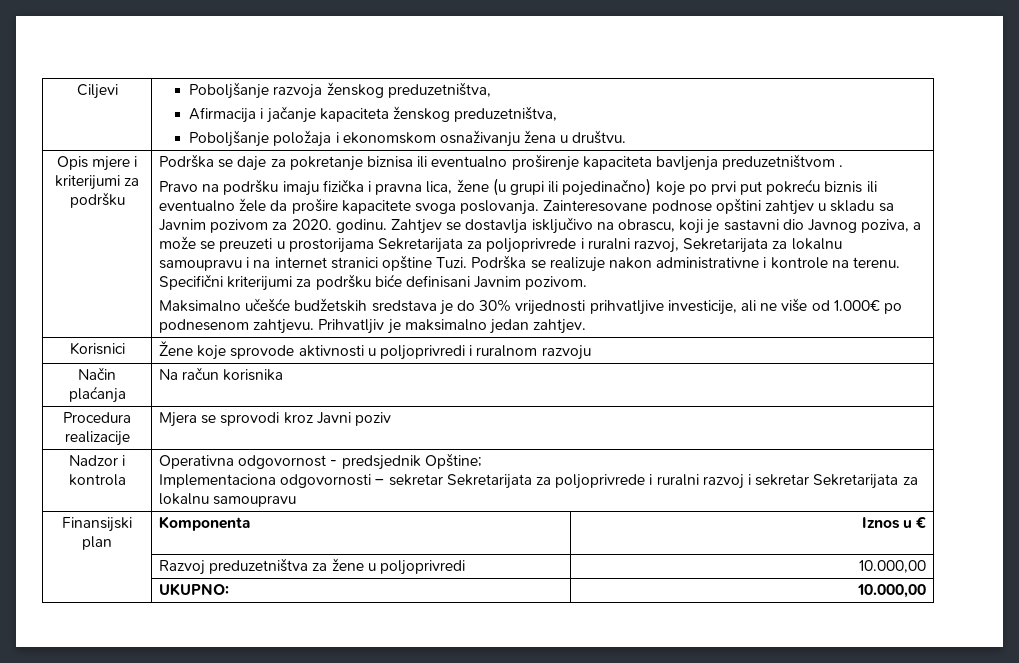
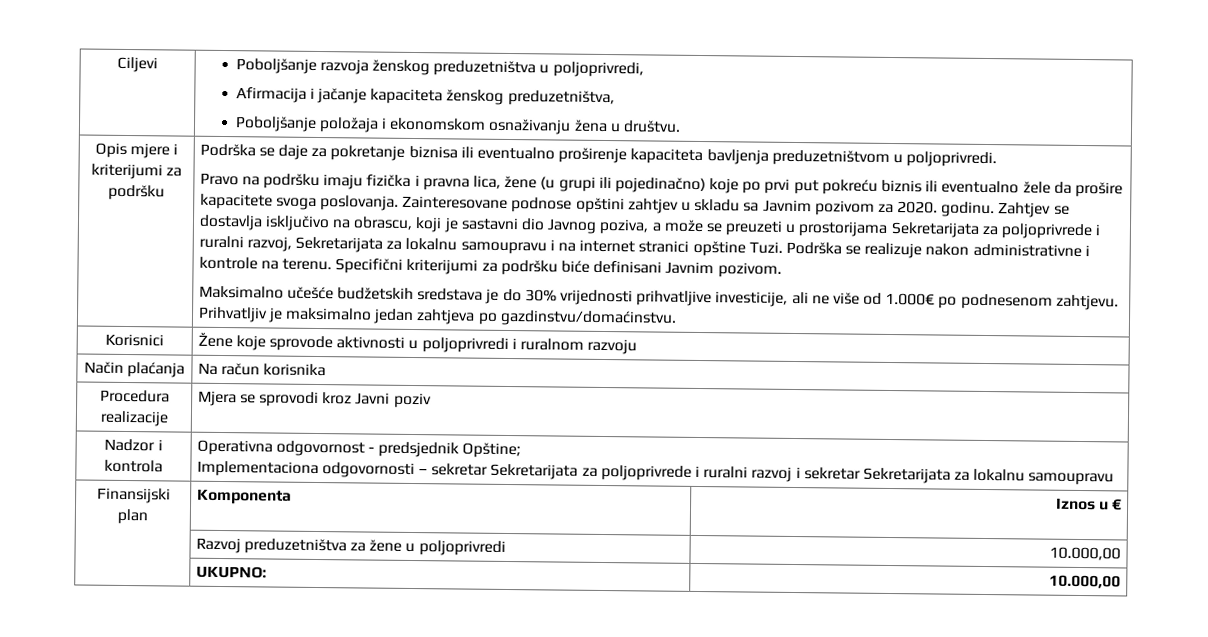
[387,82,491,98] preduzetništva, -> [433,60,644,78] preduzetništva u poljoprivredi,
[839,165,844,167] . -> [892,151,998,168] u poljoprivredi.
[533,319,587,334] zahtjev. -> [416,309,677,327] zahtjeva po gazdinstvu/domaćinstvu.

